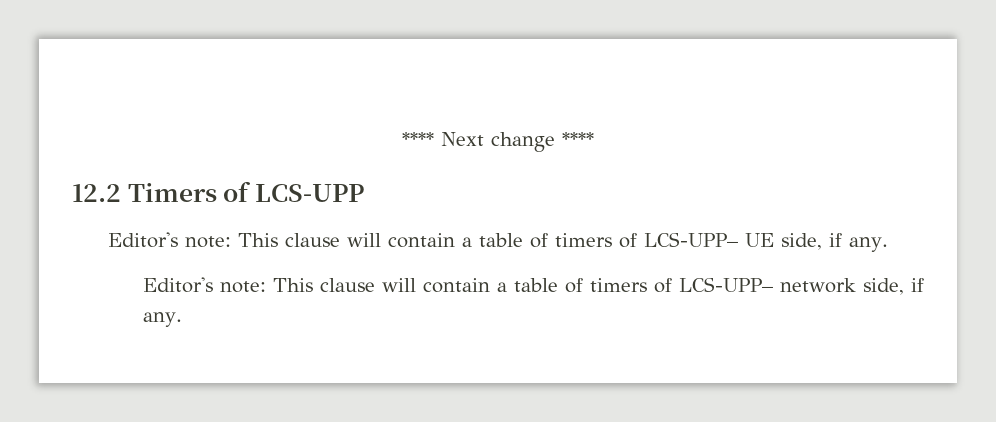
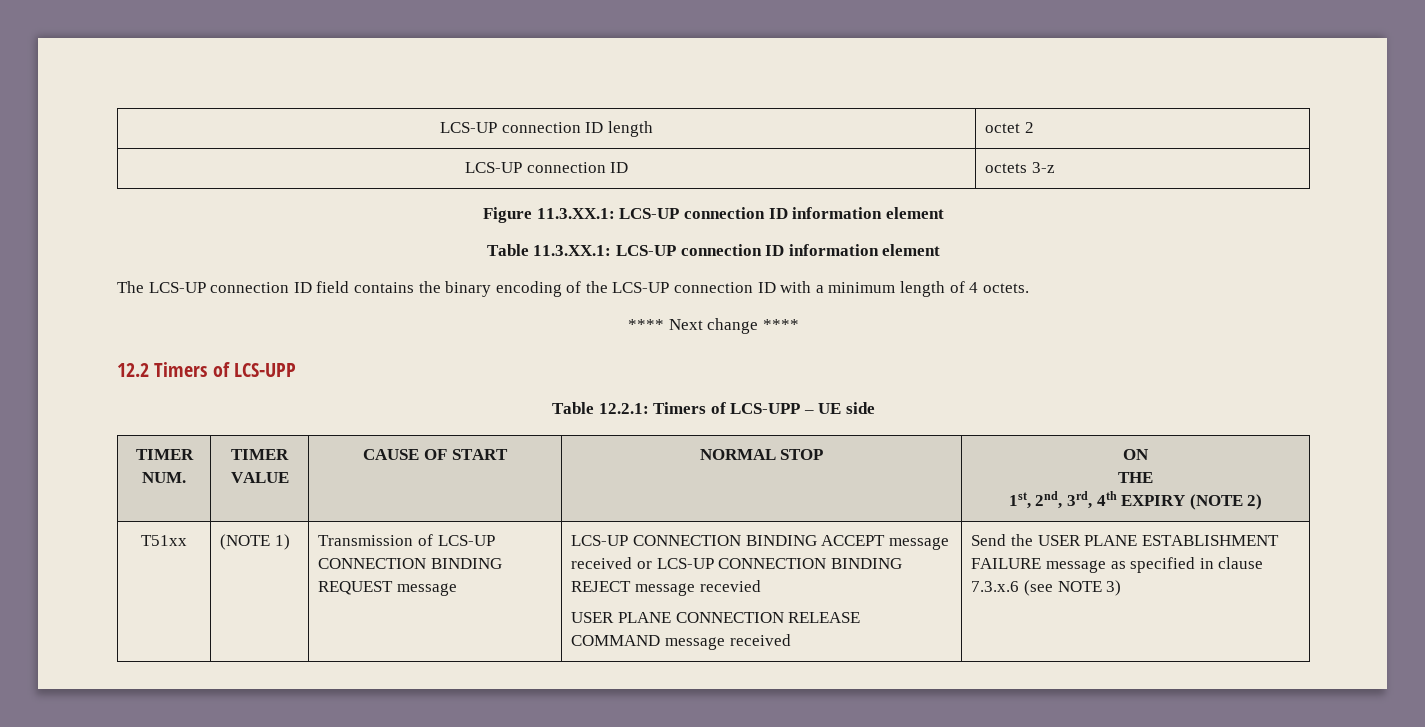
(402, 139) none -> [440,121,653,137] [985,122,1034,133] [464,162,629,173] [985,162,1055,173] [483,207,944,223] [486,244,941,256] [117,281,1029,297] LCS-UP connection ID length | octet 2 // LCS-UP connection ID | octets 3-z // Figure 11.3.XX.1: LCS-UP connection ID information element // Table 11.3.XX.1: LCS-UP connection ID information element // The LCS-UP connection ID field contains the binary encoding of the LCS-UP connection ID with a minimum length of 4 octets. //
[108,232,889,252] [142,277,924,295] [142,312,182,327] Editor's note: This clause will contain a table of timers of LCS-UPP– UE side, if any. // Editor's note: This clause will contain a table of timers of LCS-UPP– network side, if any. -> [551,402,876,414] [135,449,194,460] [142,472,186,483] [231,449,289,460] [230,472,289,483] [363,449,508,460] [699,449,824,460] [1123,449,1149,460] [1118,472,1153,483] [1008,491,1263,510] [141,535,187,546] [220,534,290,550] [318,534,495,546] [318,558,502,569] [318,581,457,596] [571,535,949,550] [571,557,902,569] [571,580,761,596] [571,612,861,623] [571,634,791,650] [971,534,1279,546] [971,557,1264,573] [971,580,1122,596] Table 12.2.1: Timers of LCS-UPP – UE side // TIMER NUM. | TIMER VALUE | CAUSE OF START | NORMAL STOP | ON // THE // 1st, 2nd, 3rd, 4th EXPIRY (NOTE 2) // T51xx | (NOTE 1) | Transmission of LCS-UP CONNECTION BINDING REQUEST message | LCS-UP CONNECTION BINDING ACCEPT message received or LCS-UP CONNECTION BINDING REJECT message recevied // USER PLANE CONNECTION RELEASE COMMAND message received | Send the USER PLANE ESTABLISHMENT FAILURE message as specified in clause 7.3.x.6 (see NOTE 3)

